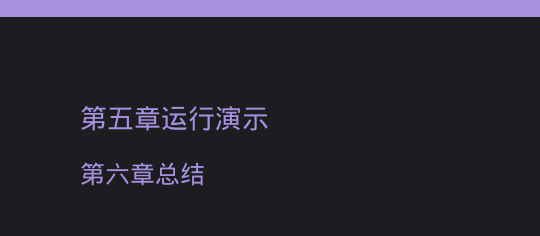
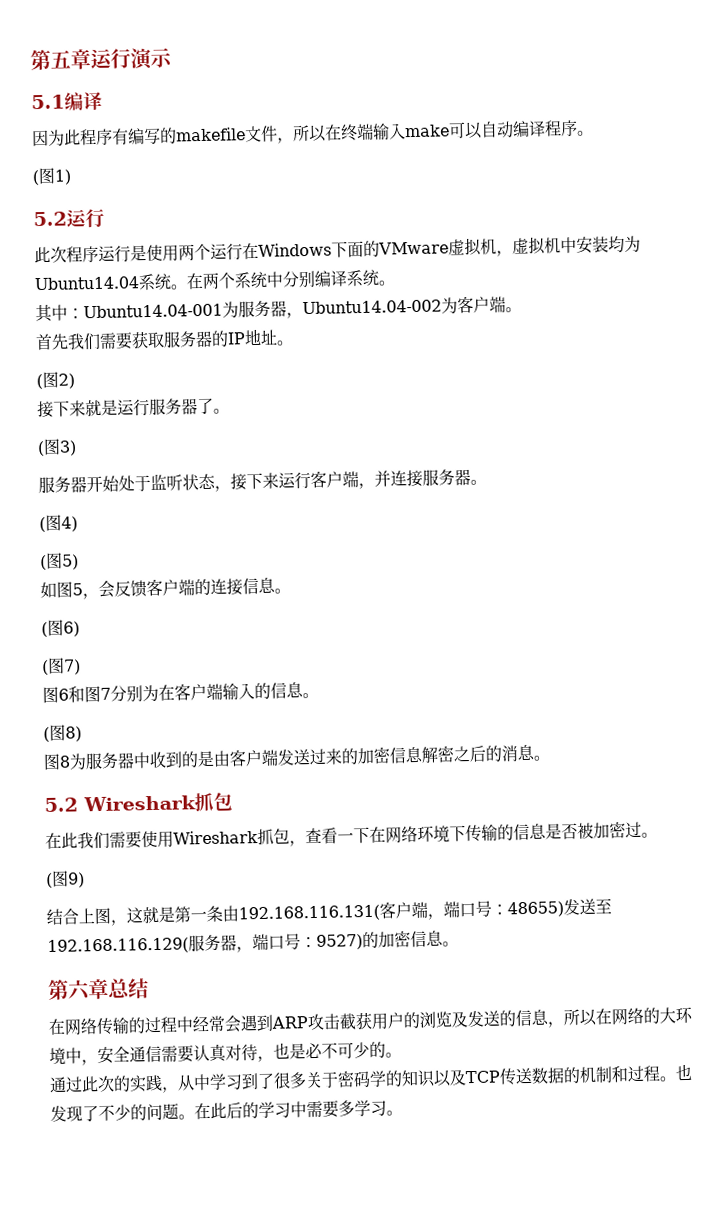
[80,162,205,186] 第六章总结 -> [31,91,103,111] [31,119,594,147] [32,167,72,186] [33,208,105,229] [34,235,641,264] [34,269,395,291] [35,295,522,323] [35,328,294,351] [36,371,75,390] [37,397,230,419] [37,438,77,457] [38,468,487,494] [39,514,78,533] [40,552,79,571] [40,577,291,600] [41,619,80,638] [41,657,81,676] [42,682,319,704] [43,724,82,743] [43,744,550,771] [44,792,233,813] [45,821,658,850] [45,870,85,889] [46,898,612,926] [47,930,459,956] [48,978,149,1001] [48,1006,693,1036] [49,1041,402,1066] [49,1063,693,1093] [50,1099,403,1122] 5.1编译 // 因为此程序有编写的makefile文件，所以在终端输入make可以自动编译程序。 // (图1) // 5.2运行 // 此次程序运行是使用两个运行在Windows下面的VMware虚拟机，虚拟机中安装均为Ubuntu14.04系统。在两个系统中分别编译系统。 // 其中：Ubuntu14.04-001为服务器，Ubuntu14.04-002为客户端。 // 首先我们需要获取服务器的IP地址。 // (图2) // 接下来就是运行服务器了。 // (图3) // 服务器开始处于监听状态，接下来运行客户端，并连接服务器。 // (图4) // (图5) // 如图5，会反馈客户端的连接信息。 // (图6) // (图7) // 图6和图7分别为在客户端输入的信息。 // (图8) // 图8为服务器中收到的是由客户端发送过来的加密信息解密之后的消息。 // 5.2 Wireshark抓包 // 在此我们需要使用Wireshark抓包，查看一下在网络环境下传输的信息是否被加密过。 // (图9) // 结合上图，这就是第一条由192.168.116.131(客户端，端口号：48655)发送至192.168.116.129(服务器，端口号：9527)的加密信息。 // 第六章总结 // 在网络传输的过程中经常会遇到ARP攻击截获用户的浏览及发送的信息，所以在网络的大环境中，安全通信需要认真对待，也是必不可少的。 // 通过此次的实践，从中学习到了很多关于密码学的知识以及TCP传送数据的机制和过程。也发现了不少的问题。在此后的学习中需要多学习。

